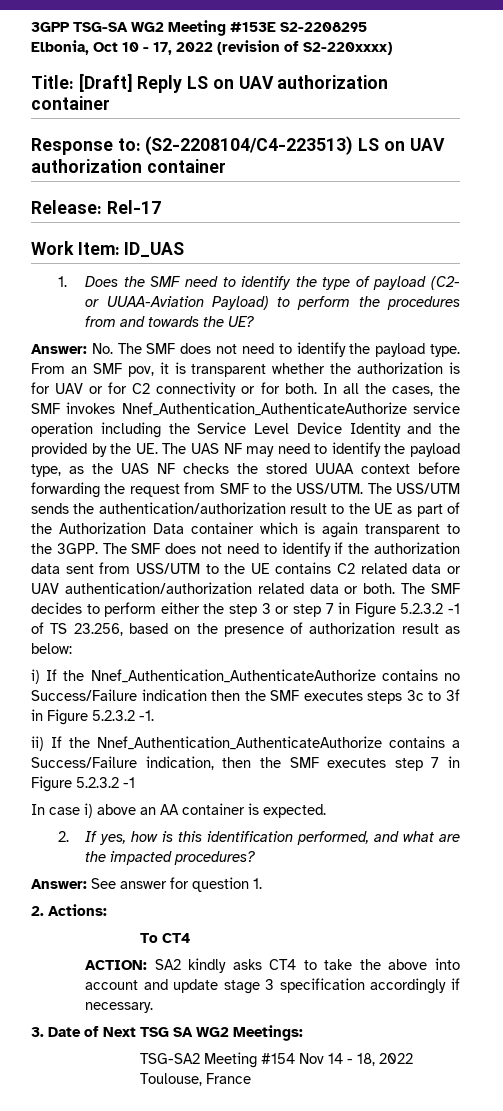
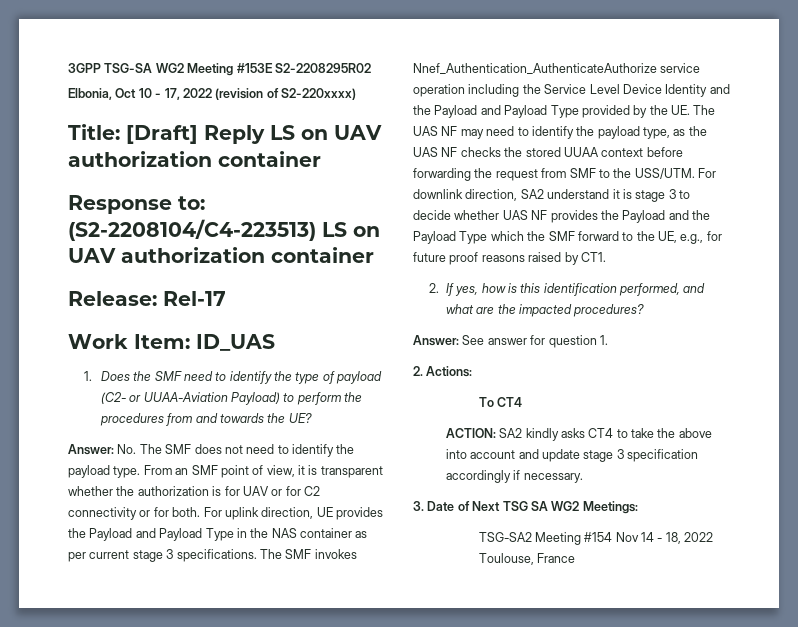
[280,22,367,32] S2-2208295 -> [274,63,371,73] S2-2208295R02
[127,366,154,377] pov, -> [220,465,295,478] point of view,
[322,383,461,396] In all the cases, the -> [203,507,383,520] [68,528,368,541] [68,549,282,562] For uplink direction, UE provides the Payload and Payload Type in the NAS container as per current stage 3 specifications. The
(460, 428) none -> [434,105,579,118] Payload and Payload Type
[367,483,461,494] [31,502,460,517] [31,522,460,538] [31,542,460,557] [31,562,461,574] [31,582,460,594] [31,602,461,618] [31,622,461,637] [31,643,72,654] [31,669,460,684] [31,689,460,704] [31,709,154,725] [31,736,460,751] [31,756,460,771] [31,776,135,792] [31,803,326,818] The USS/UTM sends the authentication/authorization result to the UE as part of the Authorization Data container which is again transparent to the 3GPP. The SMF does not need to identify if the authorization data sent from USS/UTM to the UE contains C2 related data or UAV authentication/authorization related data or both. The SMF decides to perform either the step 3 or step 7 in Figure 5.2.3.2 -1 of TS 23.256, based on the presence of authorization result as below: // i) If the Nnef_Authentication_AuthenticateAuthorize contains no Success/Failure indication then the SMF executes steps 3c to 3f in Figure 5.2.3.2 -1. // ii) If the Nnef_Authentication_AuthenticateAuthorize contains a Success/Failure indication, then the SMF executes step 7 in Figure 5.2.3.2 -1 // In case i) above an AA container is expected. -> [698,168,716,178] [413,189,690,202] [413,210,710,223] [413,231,722,244] [413,252,606,265] For downlink direction, SA2 understand it is stage 3 to decide whether UAS NF provides the Payload and the Payload Type which the SMF forward to the UE, e.g., for future proof reasons raised by CT1.

